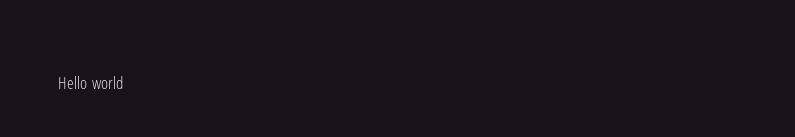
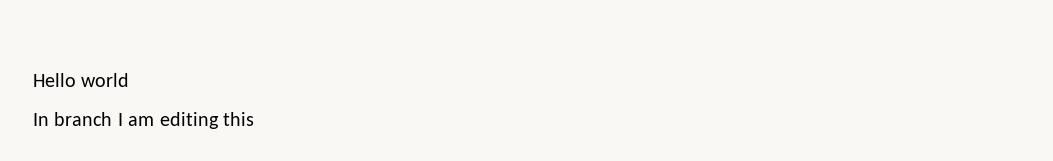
(123, 82) none -> [33,112,255,129] // In branch I am editing this

